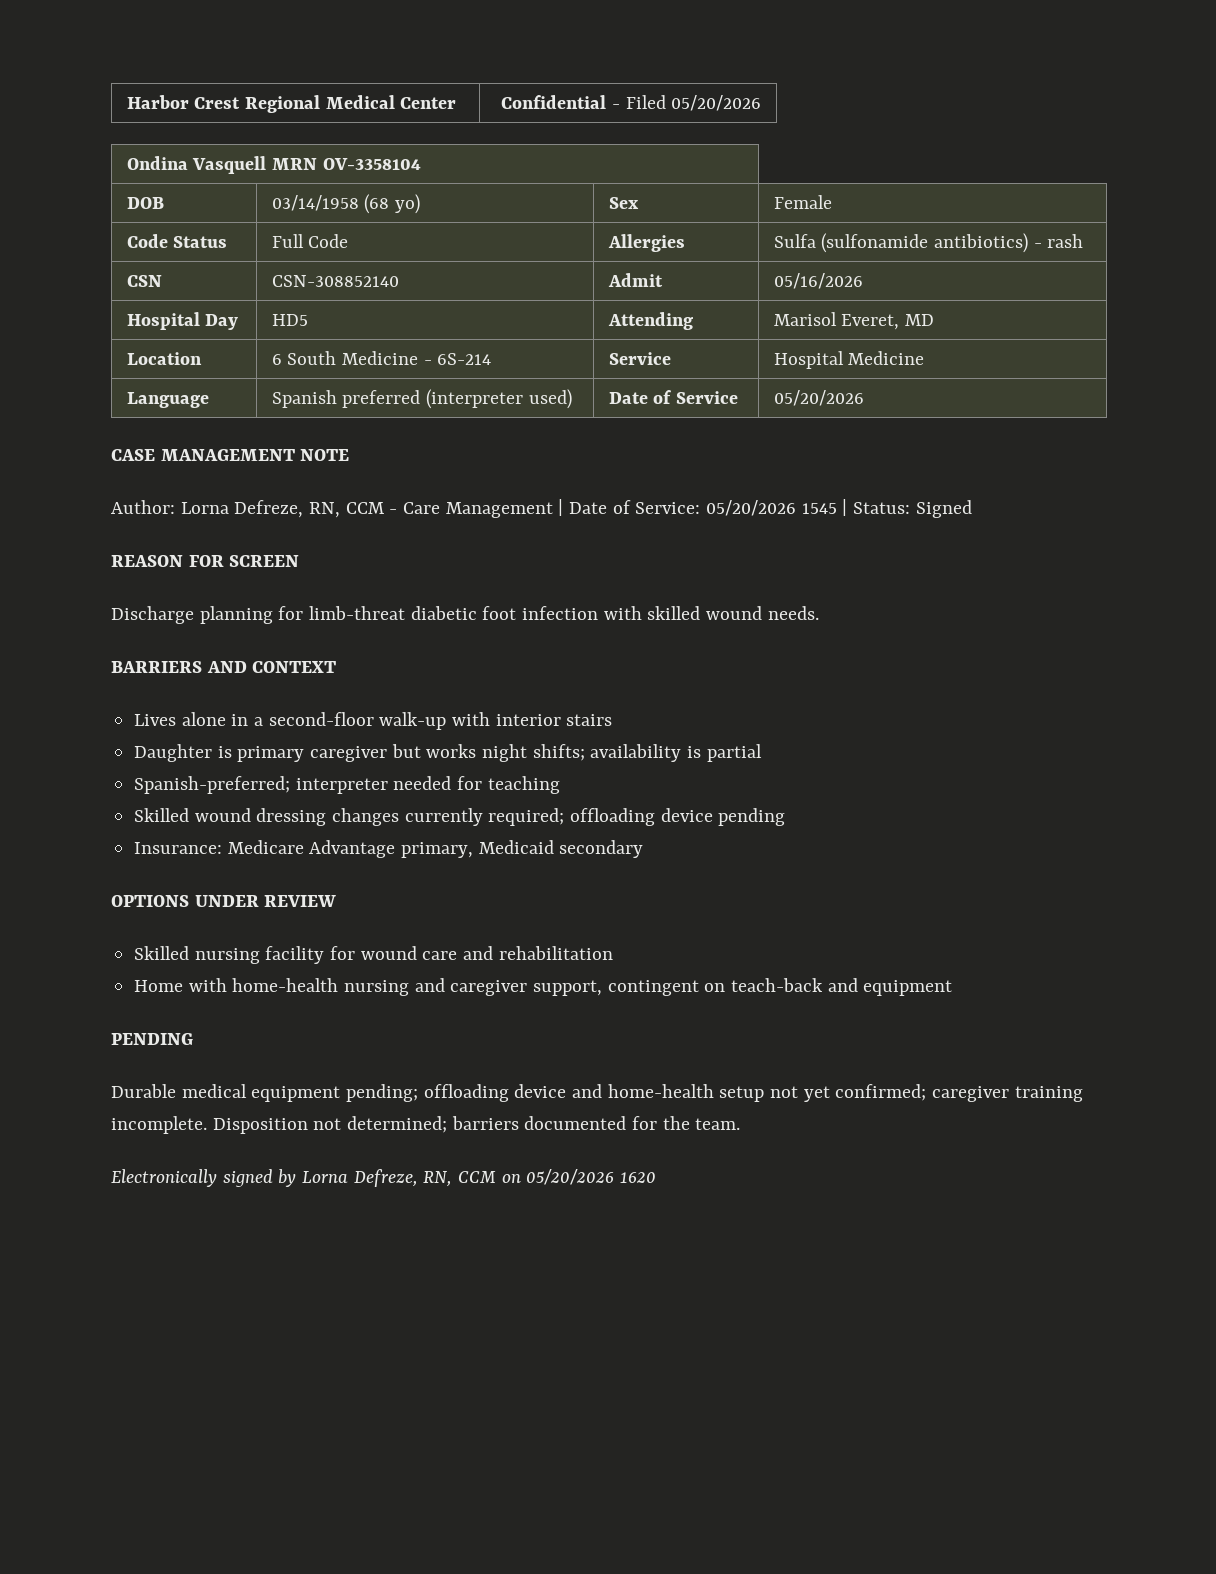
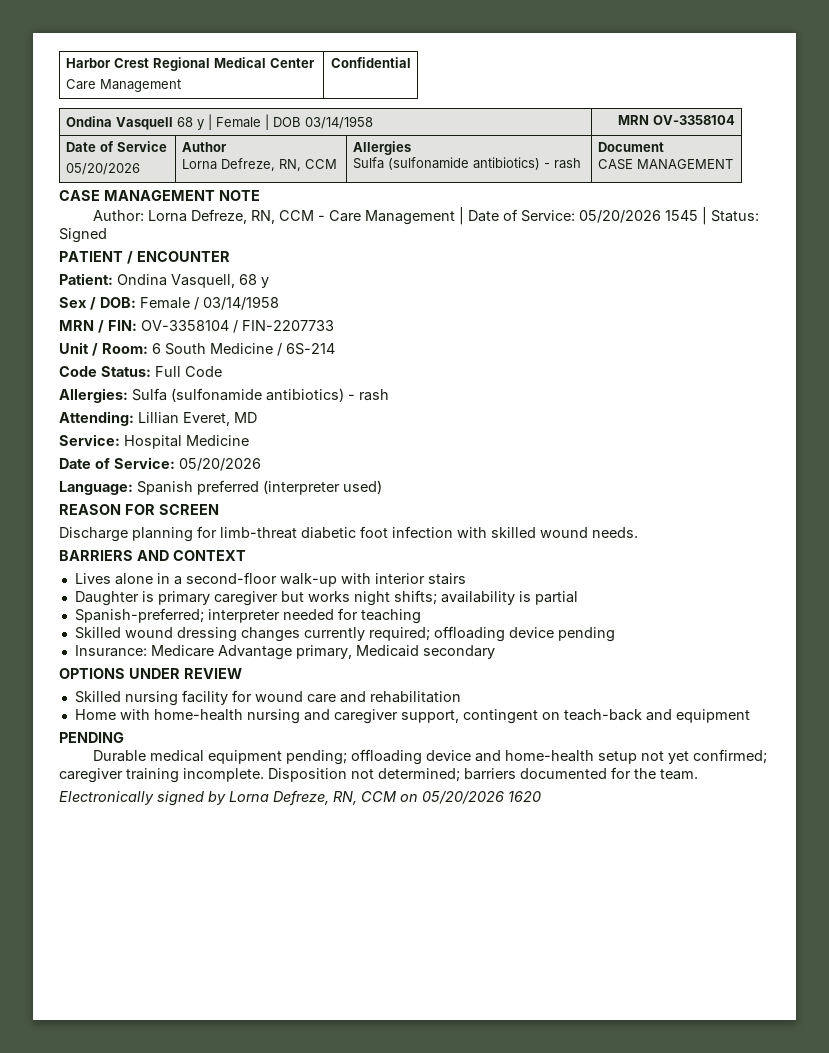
(457, 103) none -> [65,79,181,92] // Care Management
[612,95,762,111] - Filed 05/20/2026 -> (412, 62) none
[271,158,421,170] [126,197,164,209] [271,194,420,214] [608,197,639,209] [773,195,832,209] [126,234,228,248] [271,234,349,248] MRN OV-3358104 // DOB | 03/14/1958 (68 yo) | Sex | Female // Code Status | Full Code -> [176,114,373,130] [618,115,736,125] [65,141,167,152] [65,163,140,175] [181,142,227,152] [181,158,337,171] 68 y | Female | DOB 03/14/1958 | MRN OV-3358104 // Date of Service // 05/20/2026 | Author // Lorna Defreze, RN, CCM
[773,233,1084,253] [126,275,162,287] [271,275,399,287] [607,273,663,287] [773,273,863,289] [126,312,239,330] [271,314,308,326] [607,312,693,330] [773,312,934,330] [126,352,202,365] [271,351,492,365] [608,352,671,365] [773,351,925,369] [126,392,209,408] [271,389,572,409] [608,390,738,404] [773,390,864,406] | Sulfa (sulfonamide antibiotics) - rash // CSN | CSN-308852140 | Admit | 05/16/2026 // Hospital Day | HD5 | Attending | Marisol Everet, MD // Location | 6 South Medicine - 6S-214 | Service | Hospital Medicine // Language | Spanish preferred (interpreter used) | Date of Service | 05/20/2026 -> [352,157,581,170] [597,142,664,152] [597,159,733,170] // Sulfa (sulfonamide antibiotics) - rash | Document // CASE MANAGEMENT
(972, 509) none -> [59,251,230,264] [59,273,269,288] [59,296,279,310] [59,320,334,333] [59,342,335,356] [59,366,222,377] [59,388,389,403] [59,411,257,426] [59,434,249,449] [59,457,261,471] [59,480,382,495] // PATIENT / ENCOUNTER // Patient: Ondina Vasquell, 68 y // Sex / DOB: Female / 03/14/1958 // MRN / FIN: OV-3358104 / FIN-2207733 // Unit / Room: 6 South Medicine / 6S-214 // Code Status: Full Code // Allergies: Sulfa (sulfonamide antibiotics) - rash // Attending: Lillian Everet, MD // Service: Hospital Medicine // Date of Service: 05/20/2026 // Language: Spanish preferred (interpreter used)

